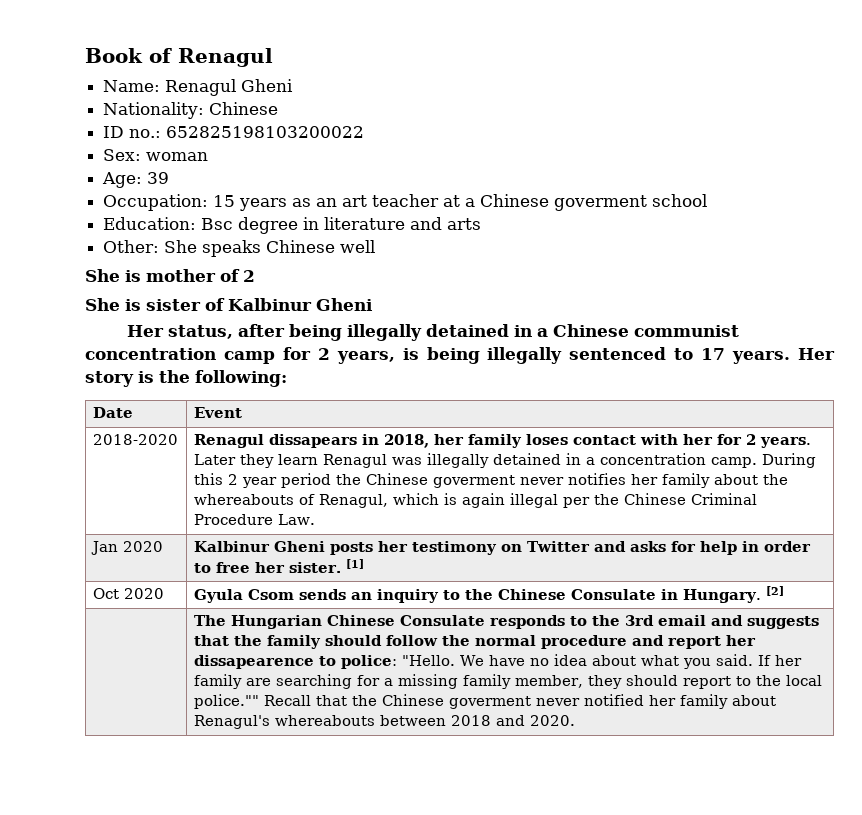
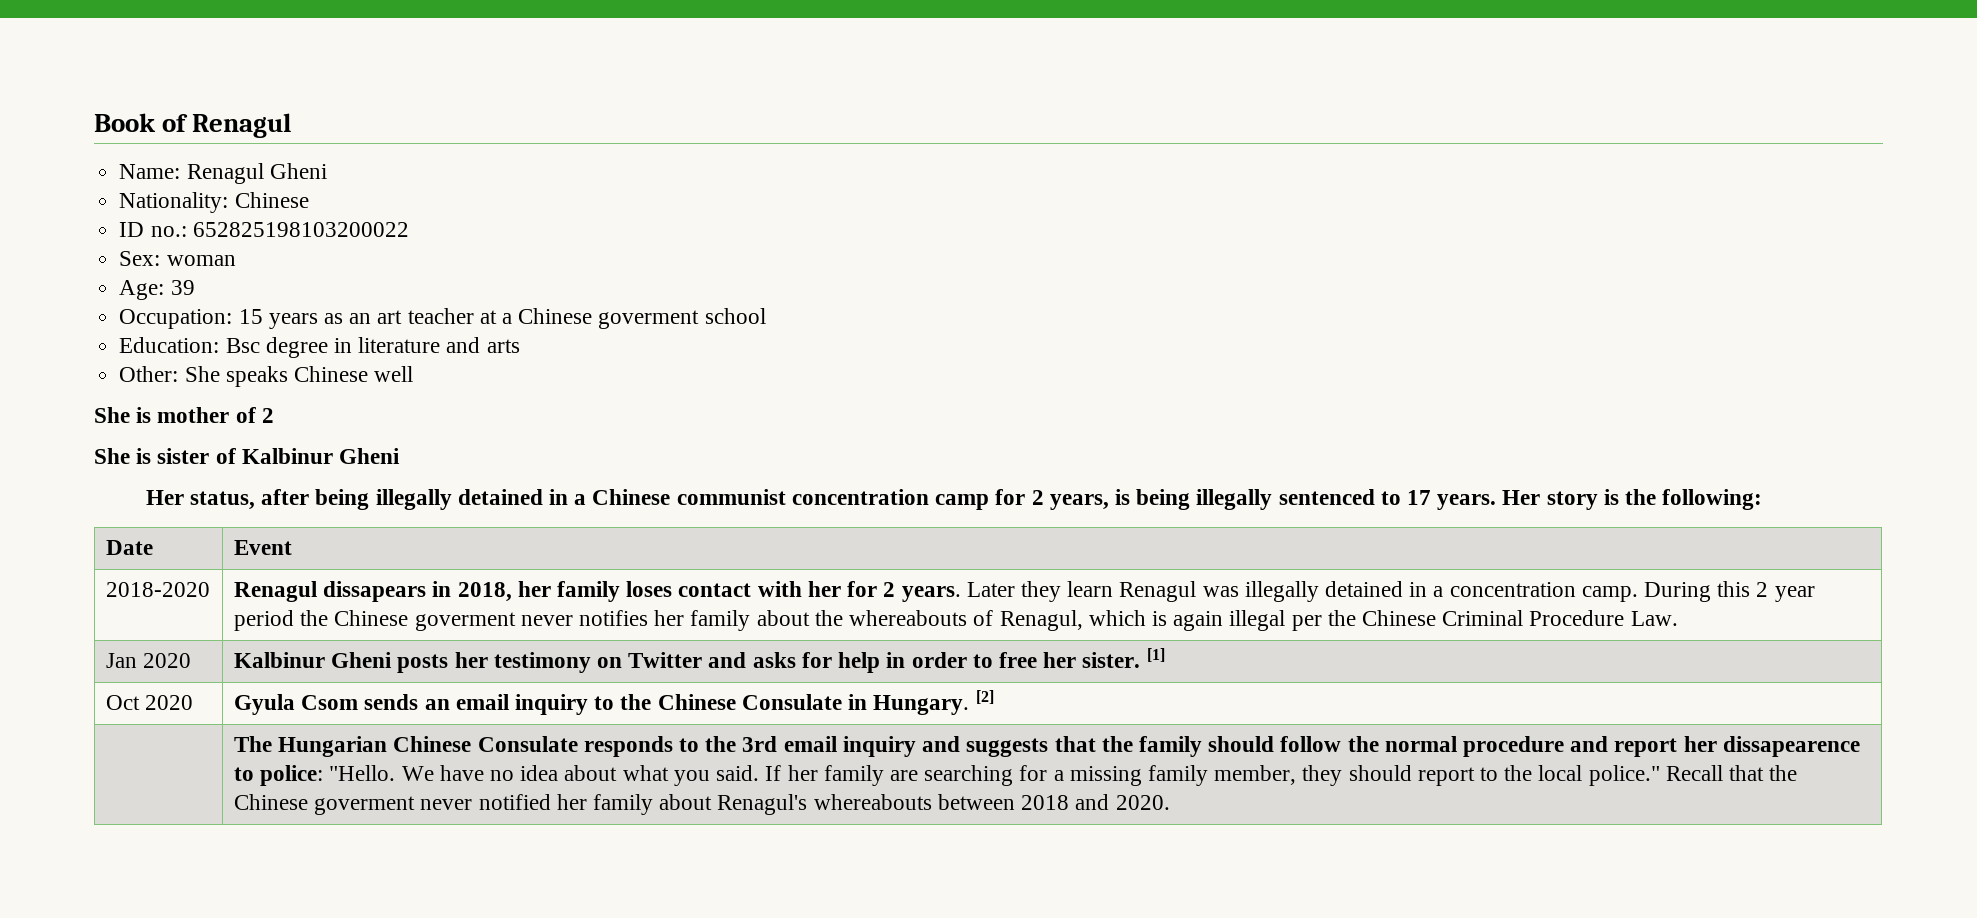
(372, 596) none -> [455,694,509,710] email
(706, 620) none -> [842,736,916,757] inquiry
[193,694,259,709] police."" -> [1588,765,1660,786] police."

